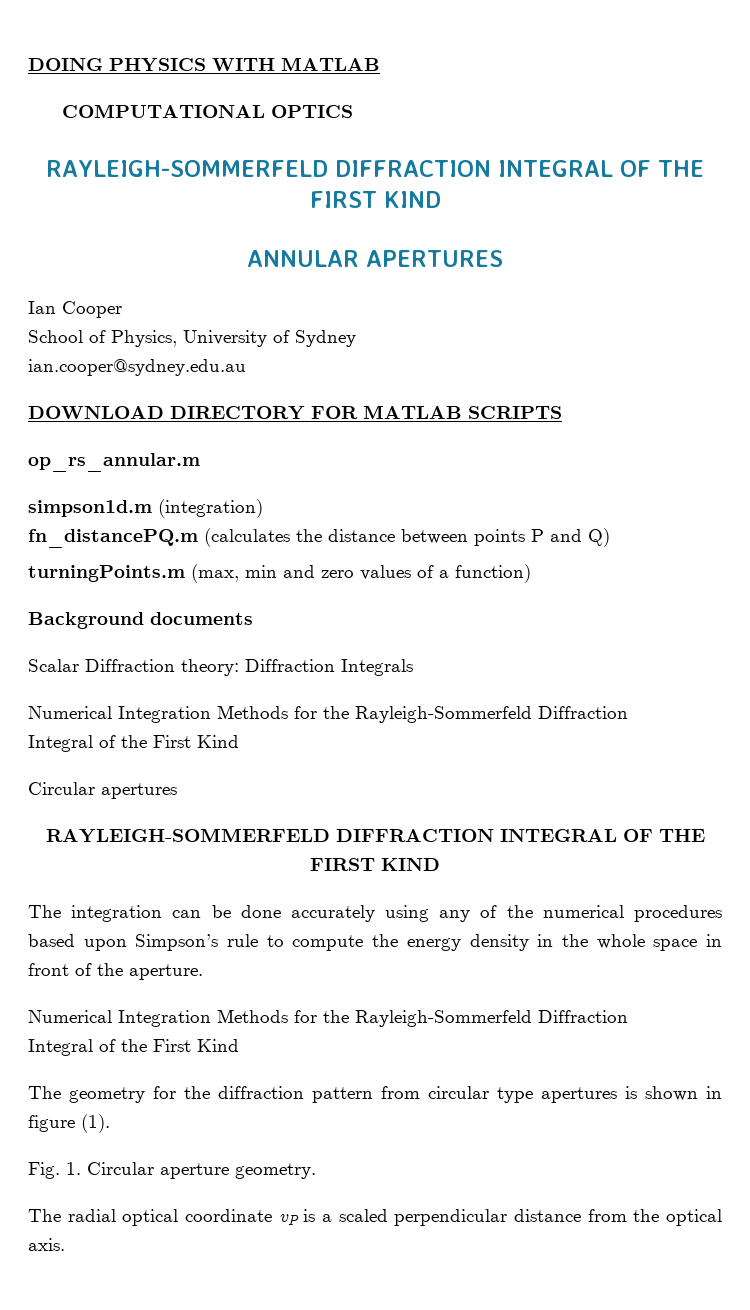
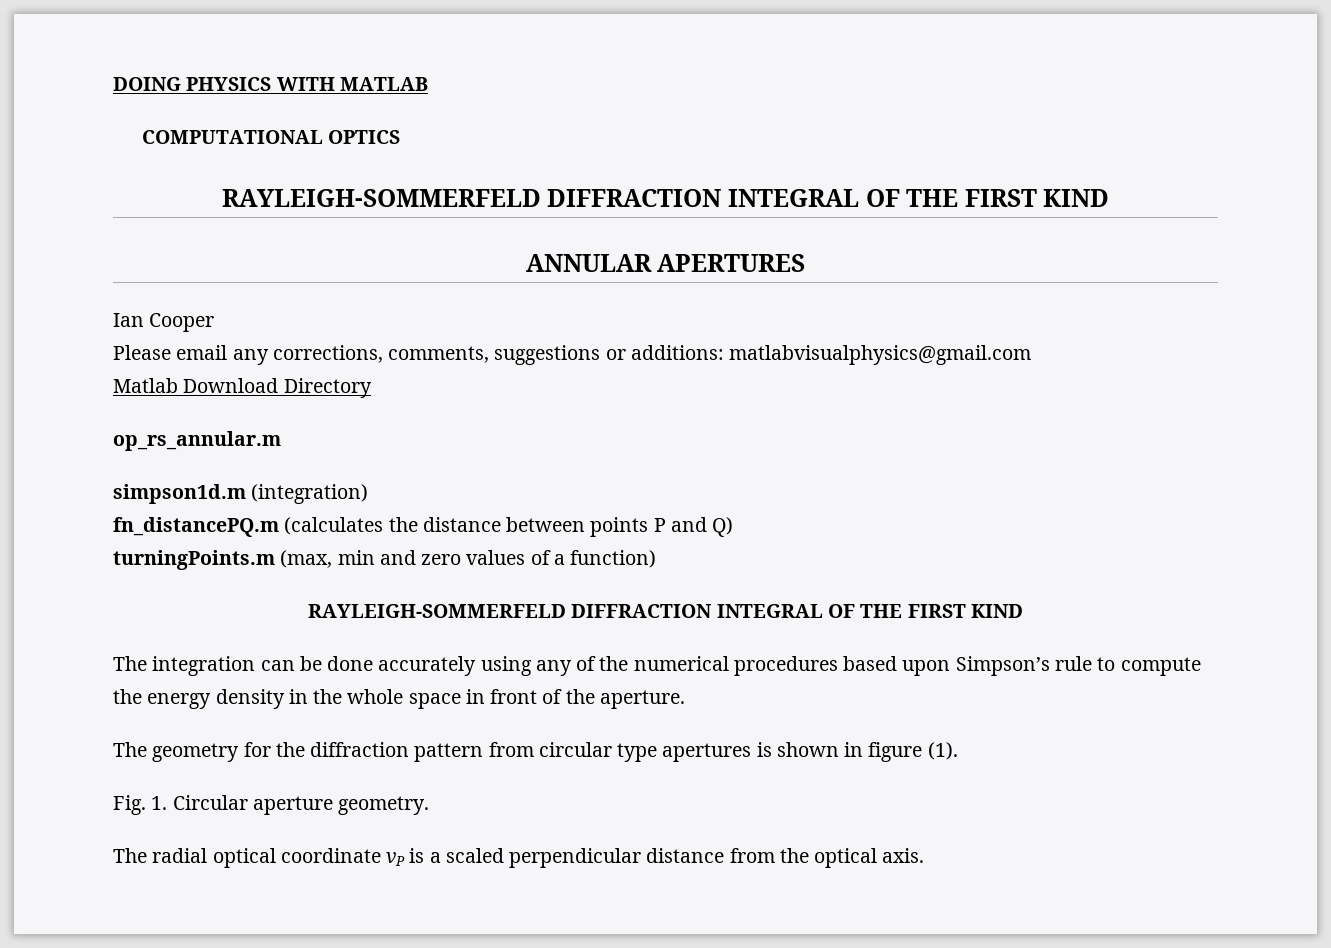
[28,330,356,347] [28,359,246,376] [28,405,562,420] School of Physics, University of Sydney // ian.cooper@sydney.edu.au // DOWNLOAD DIRECTORY FOR MATLAB SCRIPTS -> [113,345,1032,365] [113,378,372,398] Please email any corrections, comments, suggestions or additions: matlabvisualphysics@gmail.com // Matlab Download Directory
[28,612,253,629] [28,659,413,676] [28,705,628,723] [28,735,239,752] [28,782,177,799] // Background documents // Scalar Diffraction theory: Diffraction Integrals // Numerical Integration Methods for the Rayleigh-Sommerfeld Diffraction // Integral of the First Kind // Circular apertures -> (657, 559) none
[28,1009,628,1027] [28,1039,239,1056] // Numerical Integration Methods for the Rayleigh-Sommerfeld Diffraction // Integral of the First Kind -> (685, 699) none

